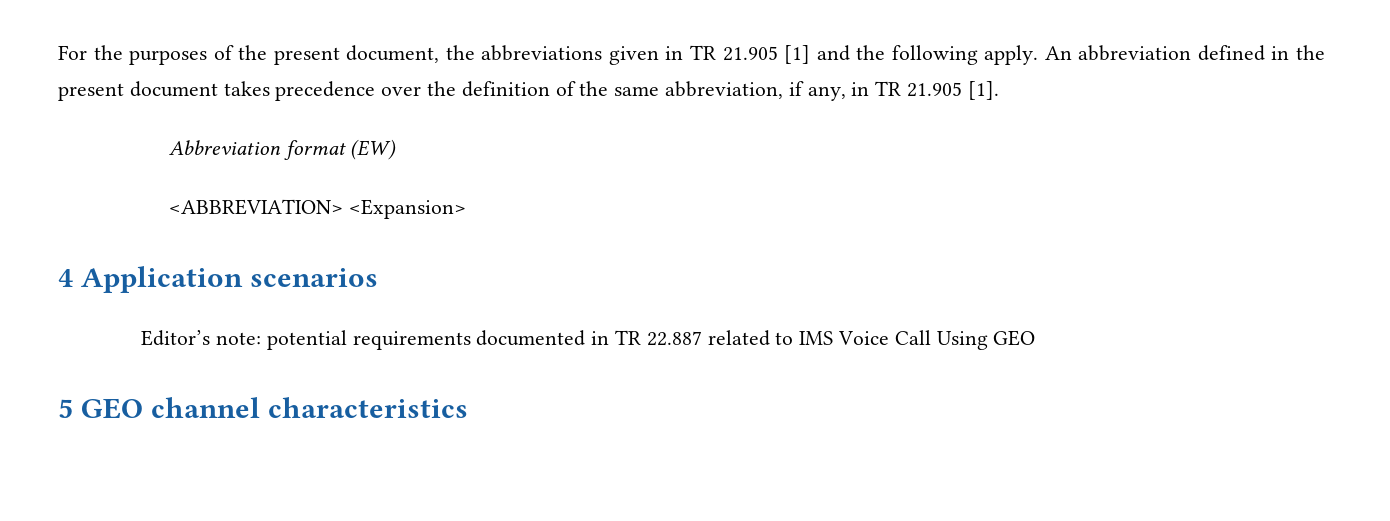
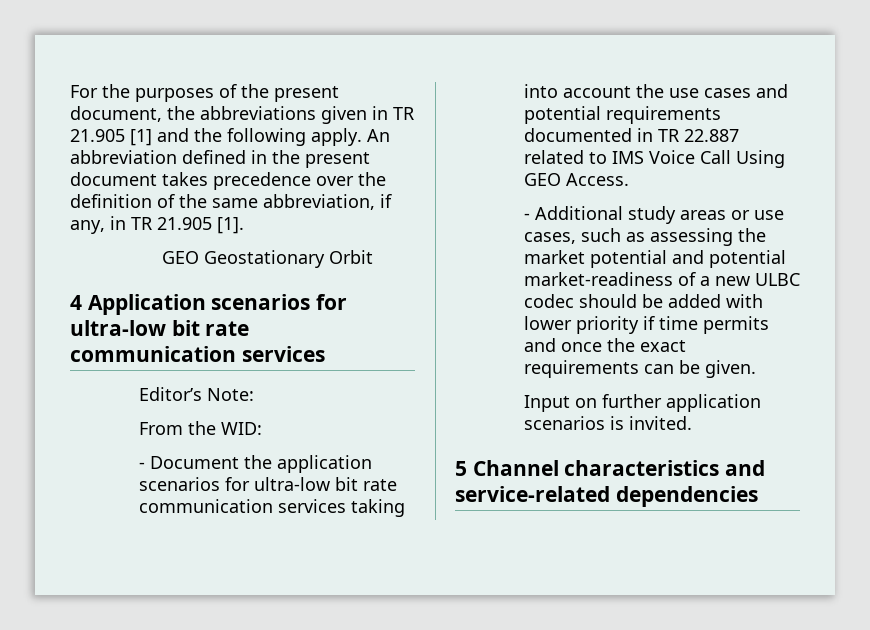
[168,139,397,160] [168,199,466,219] [58,266,379,293] [141,330,261,346] Abbreviation format (EW) // <ABBREVIATION> <Expansion> // 4 Application scenarios // Editor’s note: -> [161,250,373,268] [70,294,348,315] [70,320,250,336] [70,346,325,362] [138,387,254,401] [138,421,262,435] [138,455,372,473] [138,477,397,491] [138,499,405,517] [523,84,788,98] GEO Geostationary Orbit // 4 Application scenarios for ultra-low bit rate communication services // Editor’s Note: // From the WID: // - Document the application scenarios for ultra-low bit rate communication services taking into account the use cases and
[58,397,469,419] // 5 GEO channel characteristics -> [565,173,629,186] [523,206,784,224] [523,228,766,246] [523,250,786,268] [523,272,800,286] [523,294,763,308] [523,316,769,334] [523,338,686,352] [523,360,756,378] [523,394,761,412] [523,416,692,430] [455,460,766,476] [455,486,758,507] Access. // - Additional study areas or use cases, such as assessing the market potential and potential market-readiness of a new ULBC codec should be added with lower priority if time permits and once the exact requirements can be given. // Input on further application scenarios is invited. // 5 Channel characteristics and service-related dependencies

